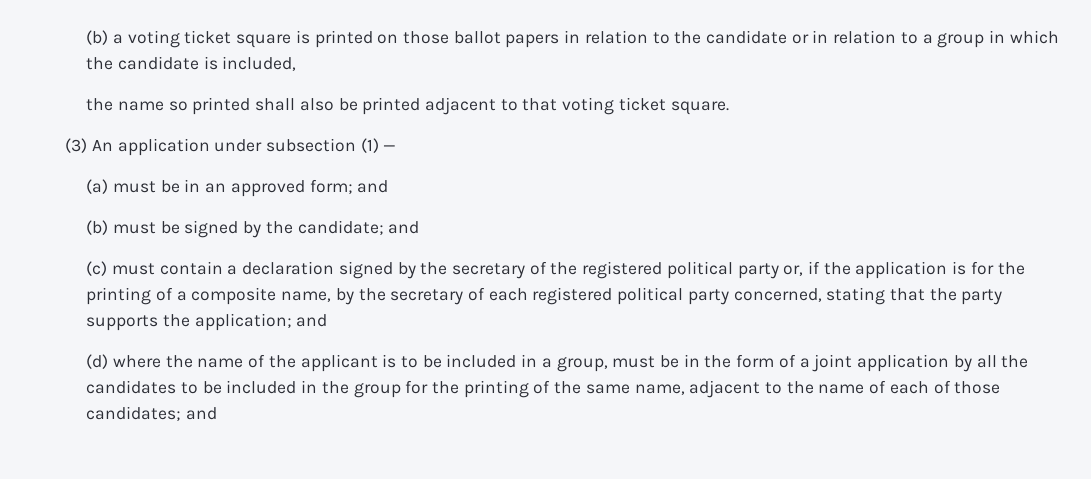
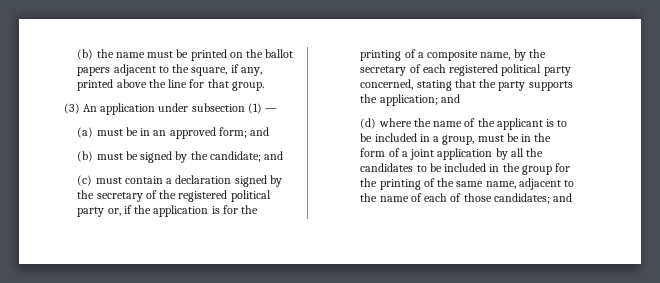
[86,30,310,48] (b) a voting ticket square is -> [77,49,189,60] (b) the name must be
[402,31,449,44] those -> [246,49,264,58] the
[564,30,1059,48] [86,56,297,71] [86,97,729,115] in relation to the candidate or in relation to a group in which the candidate is included, // the name so printed shall also be printed adjacent to that voting ticket square. -> [113,64,262,76] [77,79,264,91] adjacent to the square, if any, printed above the line for that group.

